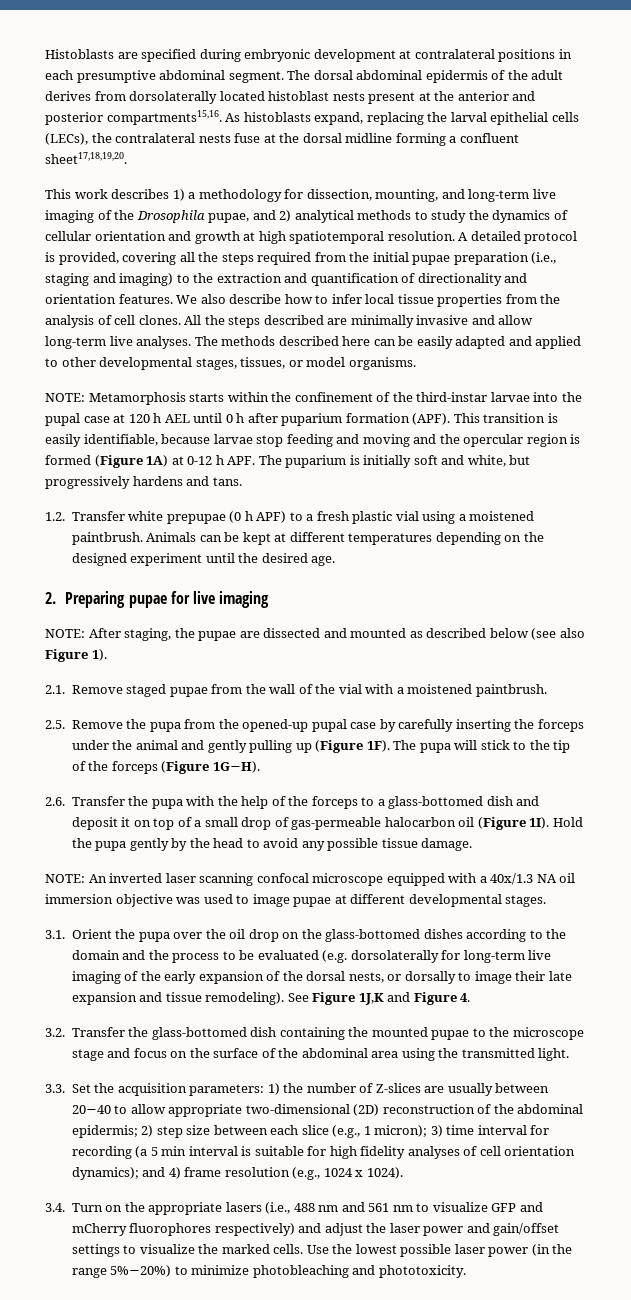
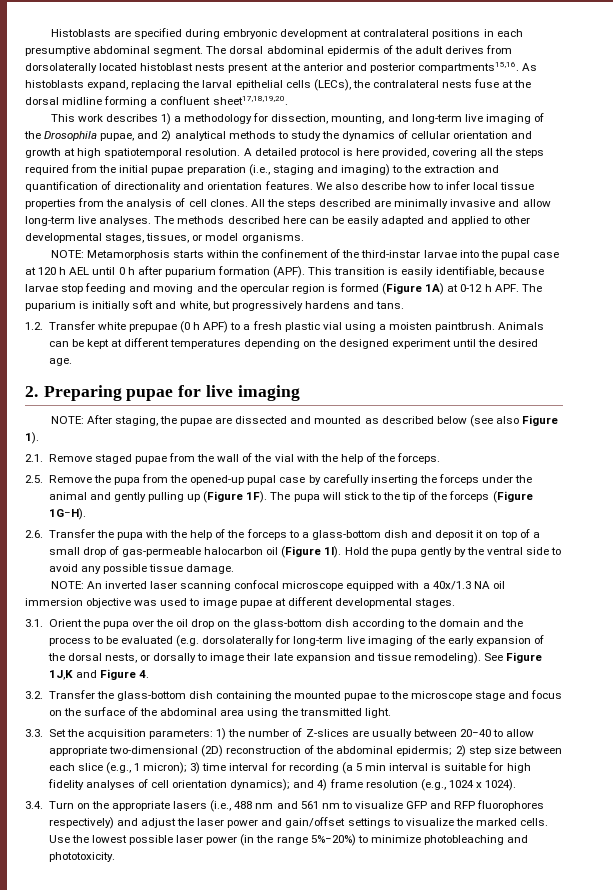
(55, 257) none -> [355,148,379,156] here
[469,511,535,521] moistened -> [389,322,433,330] moisten
[396,684,547,697] a moistened paintbrush. -> [320,453,441,464] the help of the forceps.
[388,796,484,809] glass-bottomed -> [311,530,381,540] glass-bottom
[213,838,244,848] head -> [487,547,550,555] ventral side
[325,929,463,942] glass-bottomed dishes -> [252,619,349,629] glass-bottom dish
[151,1027,247,1040] glass-bottomed -> [116,691,186,701] glass-bottom
[71,1223,127,1236] mCherry -> [454,801,476,809] RFP

